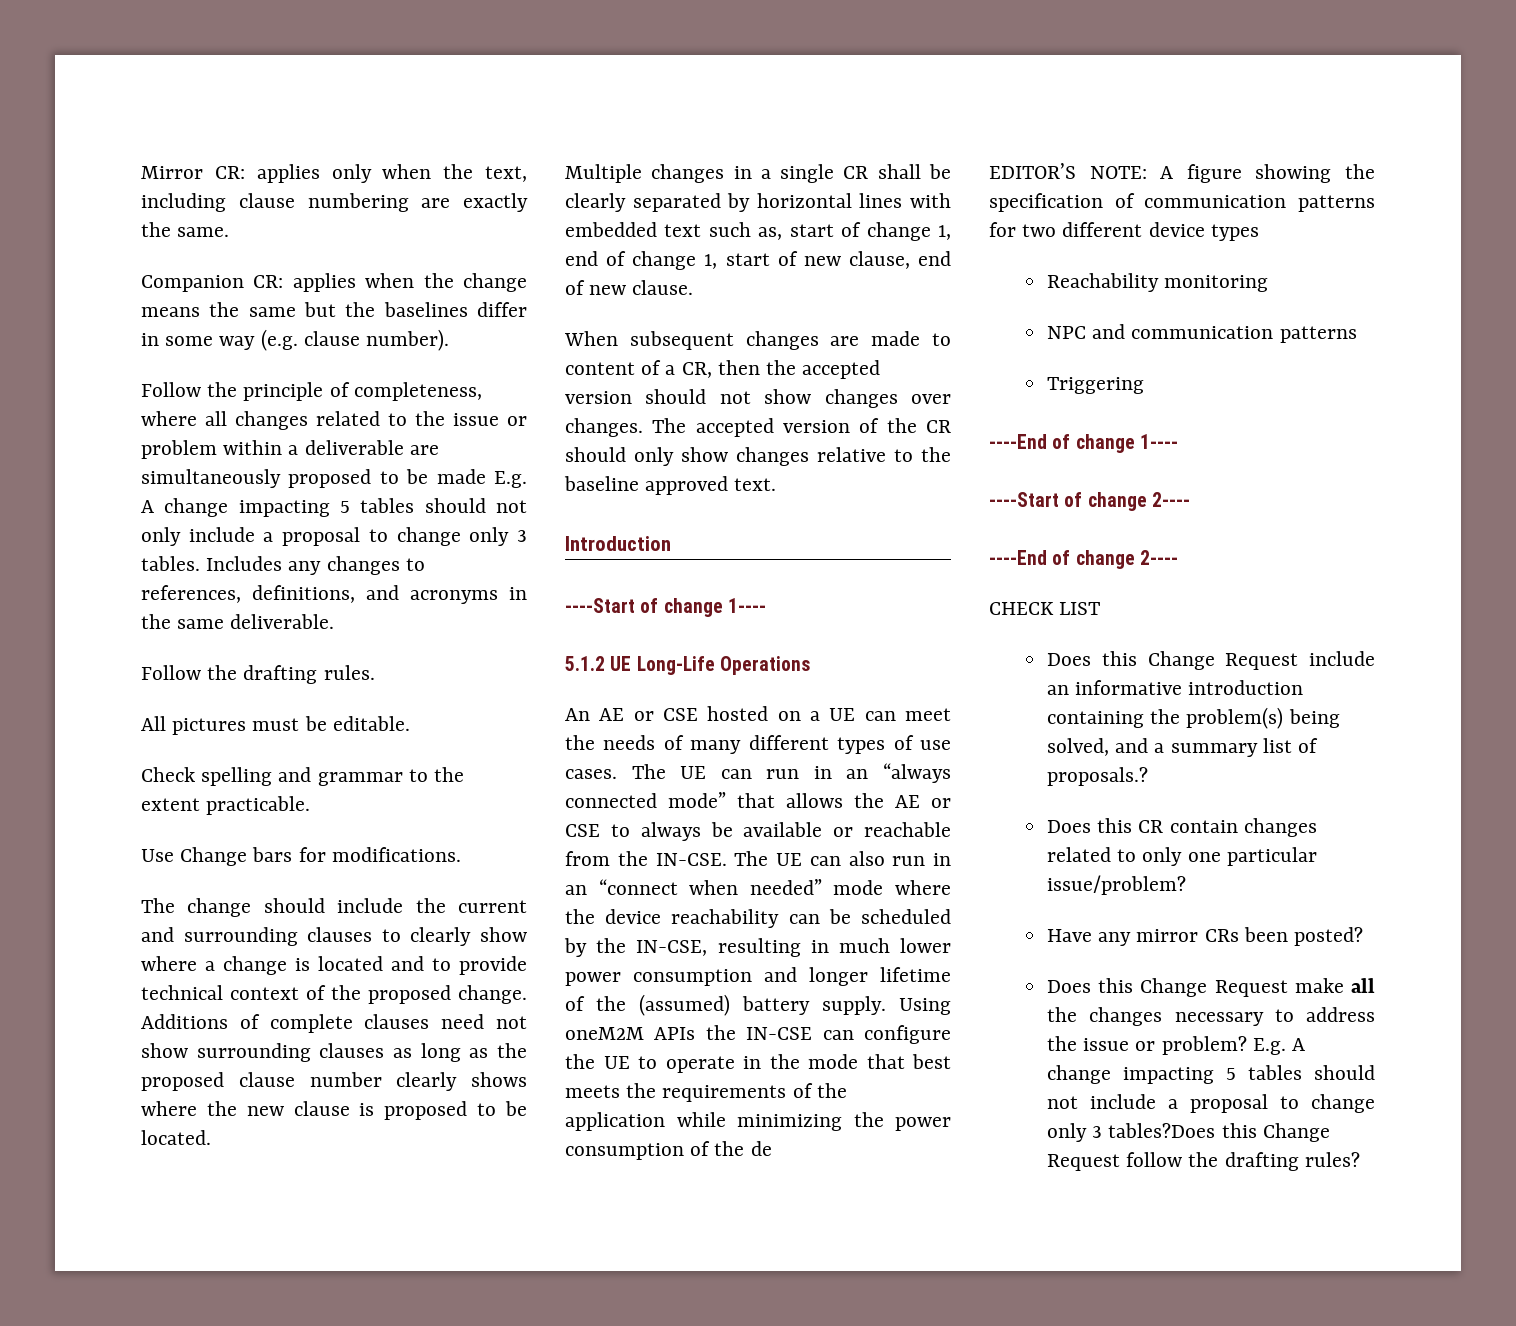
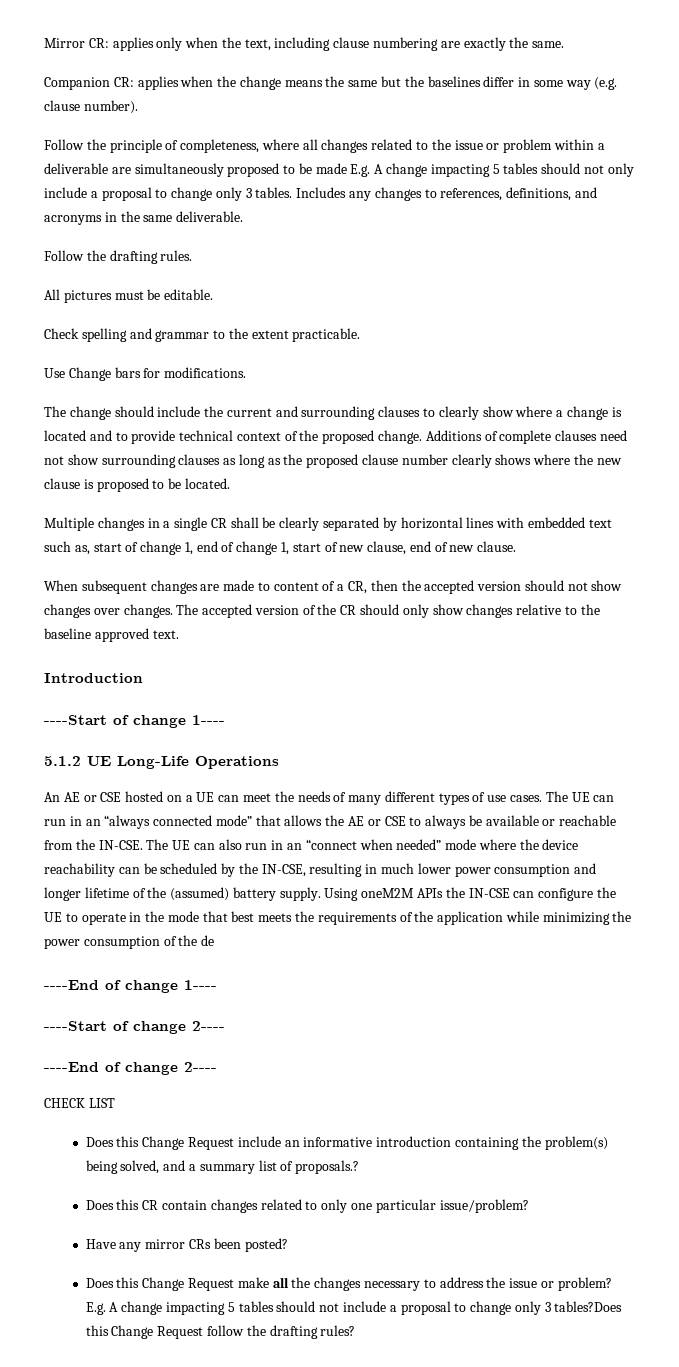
[989,163,1375,183] [989,193,1375,212] [989,222,1259,241] [1047,273,1269,292] [1047,324,1357,343] [1047,377,1145,394] // EDITOR’S NOTE: A figure showing the specification of communication patterns for two different device types // Reachability monitoring // NPC and communication patterns // Triggering -> (215, 940) none

